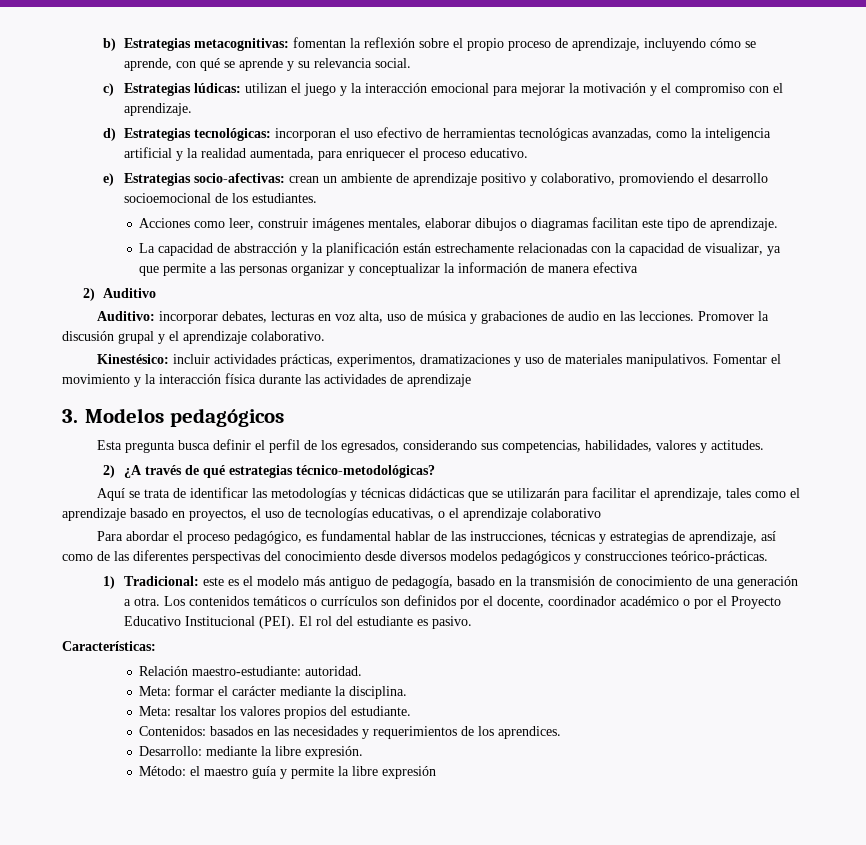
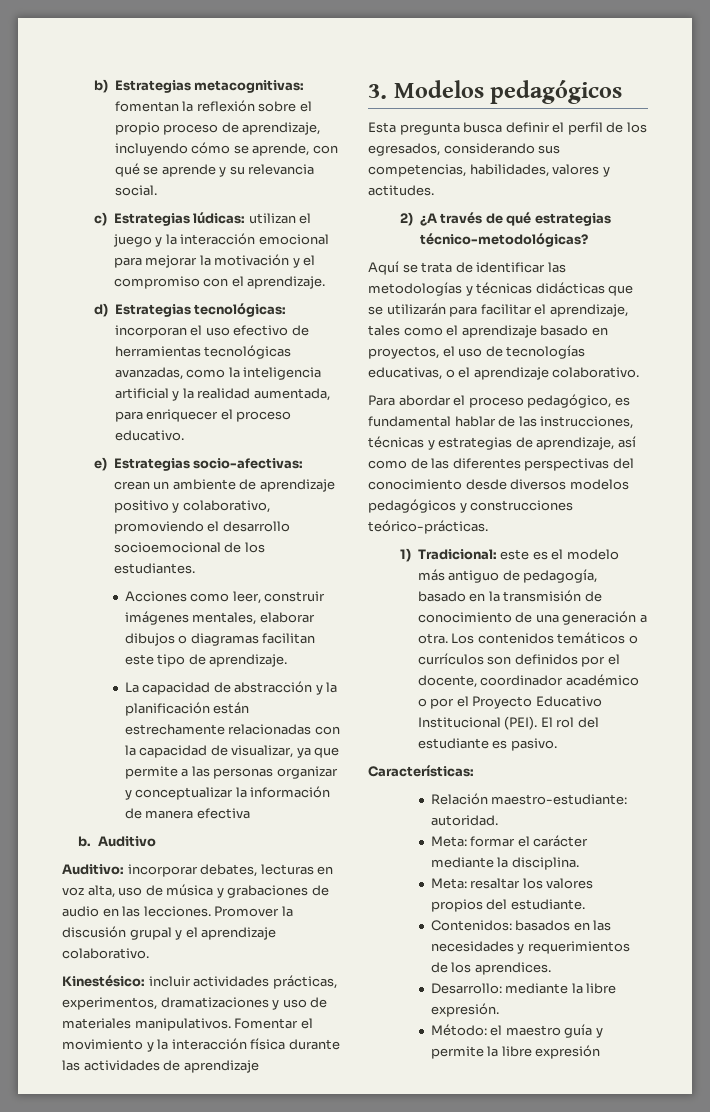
[82,288,95,301] 2) -> [78,836,92,847] b.
[531,508,601,518] colaborativo -> [552,367,640,378] colaborativo.

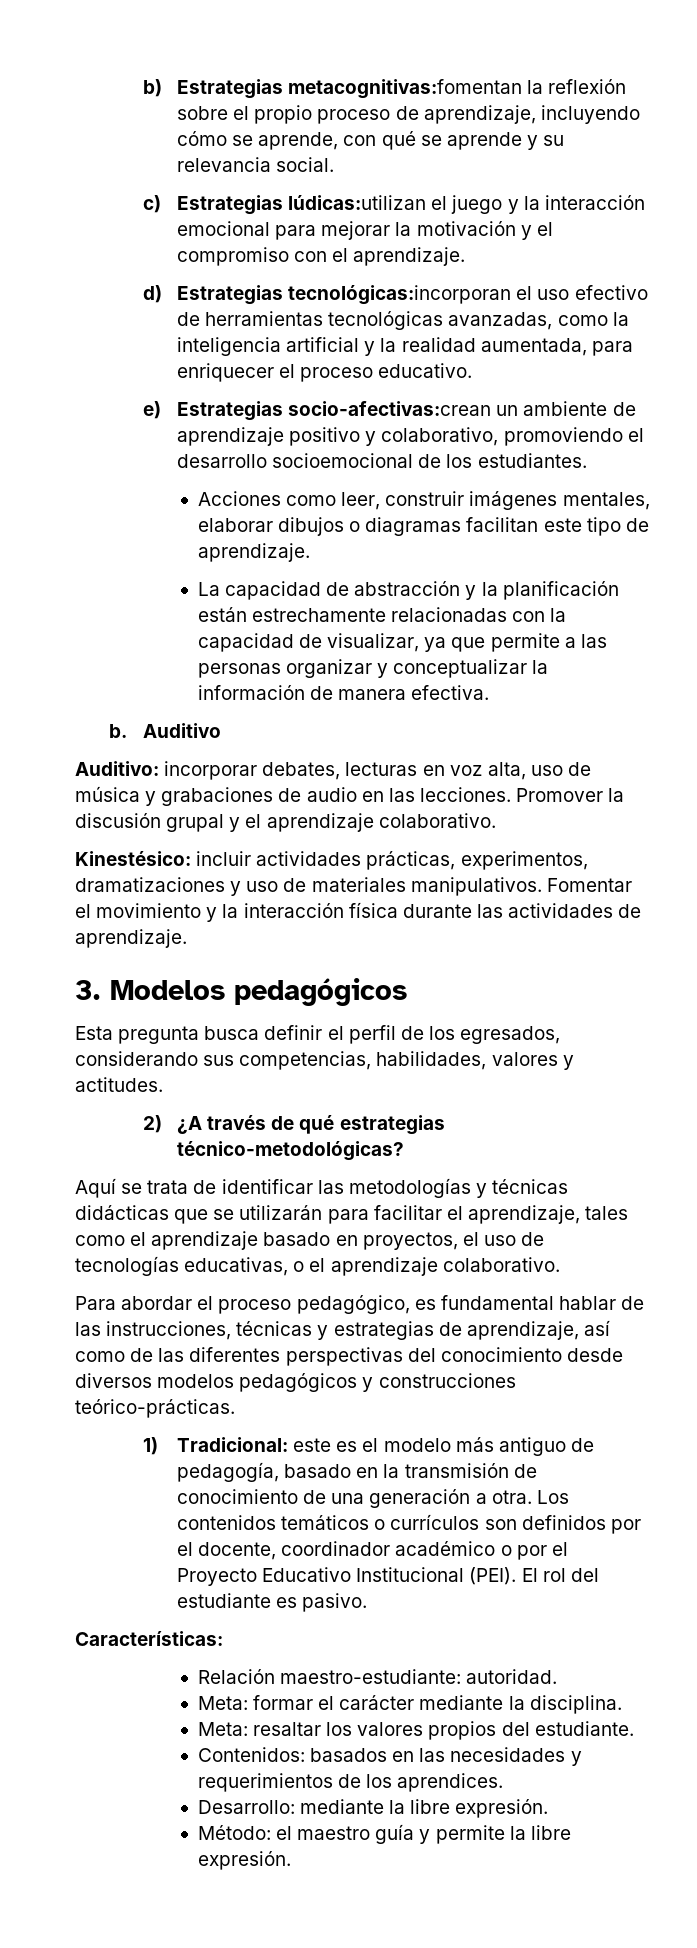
[194,80,305,93] [114,101,179,112] metacognitivas: fomentan -> [288,79,523,99] metacognitivas:fomentan
[193,212,296,224] lúdicas: utilizan -> [288,195,427,210] lúdicas:utilizan
[194,303,287,317] [114,325,187,338] tecnológicas: incorporan -> [288,285,512,305] tecnológicas:incorporan
[193,458,304,469] [113,481,150,490] socio-afectivas: crean -> [288,401,492,416] socio-afectivas:crean
[196,808,250,819] efectiva -> [411,685,490,700] efectiva.
[183,1060,259,1073] aprendizaje -> [75,929,187,948] aprendizaje.
[535,1045,601,1059] expresión -> [197,1851,291,1870] expresión.

